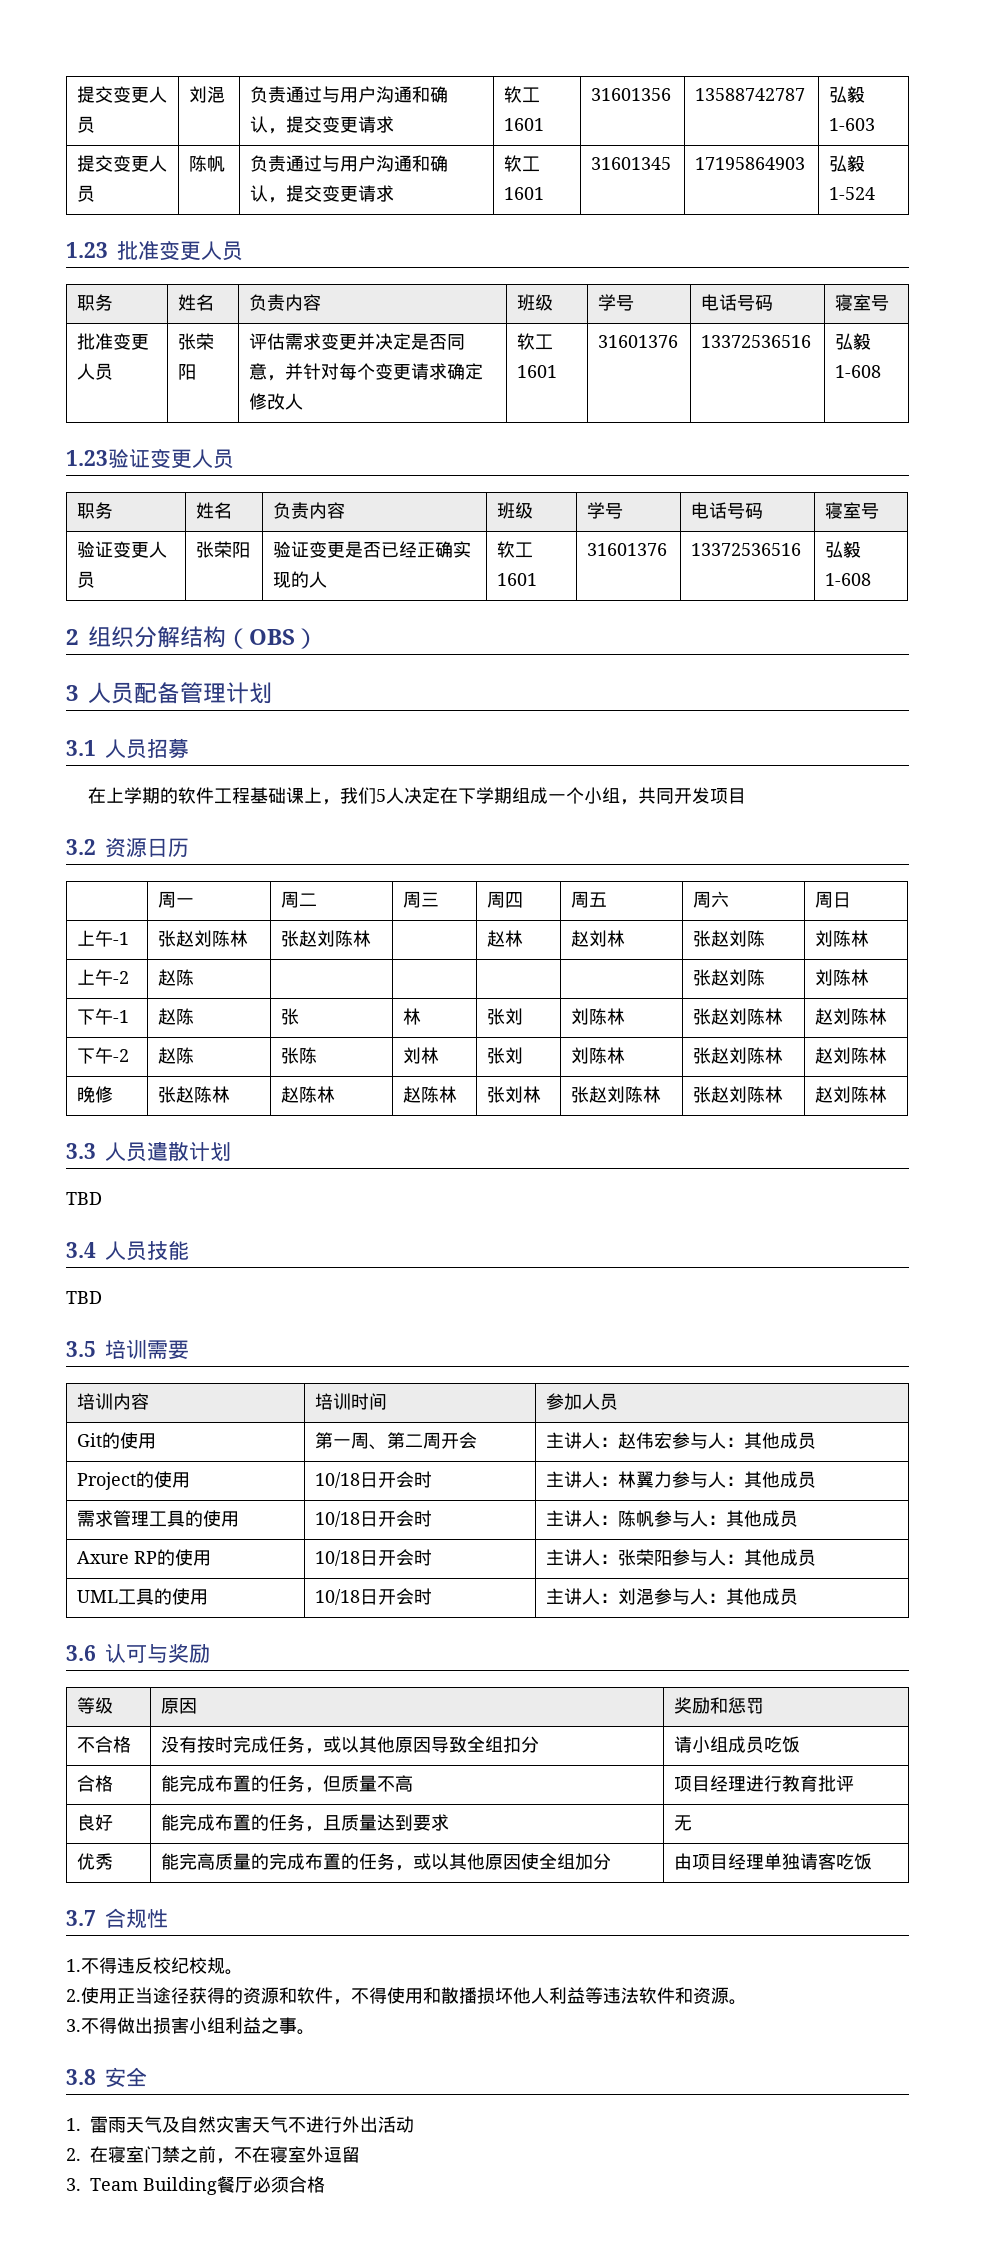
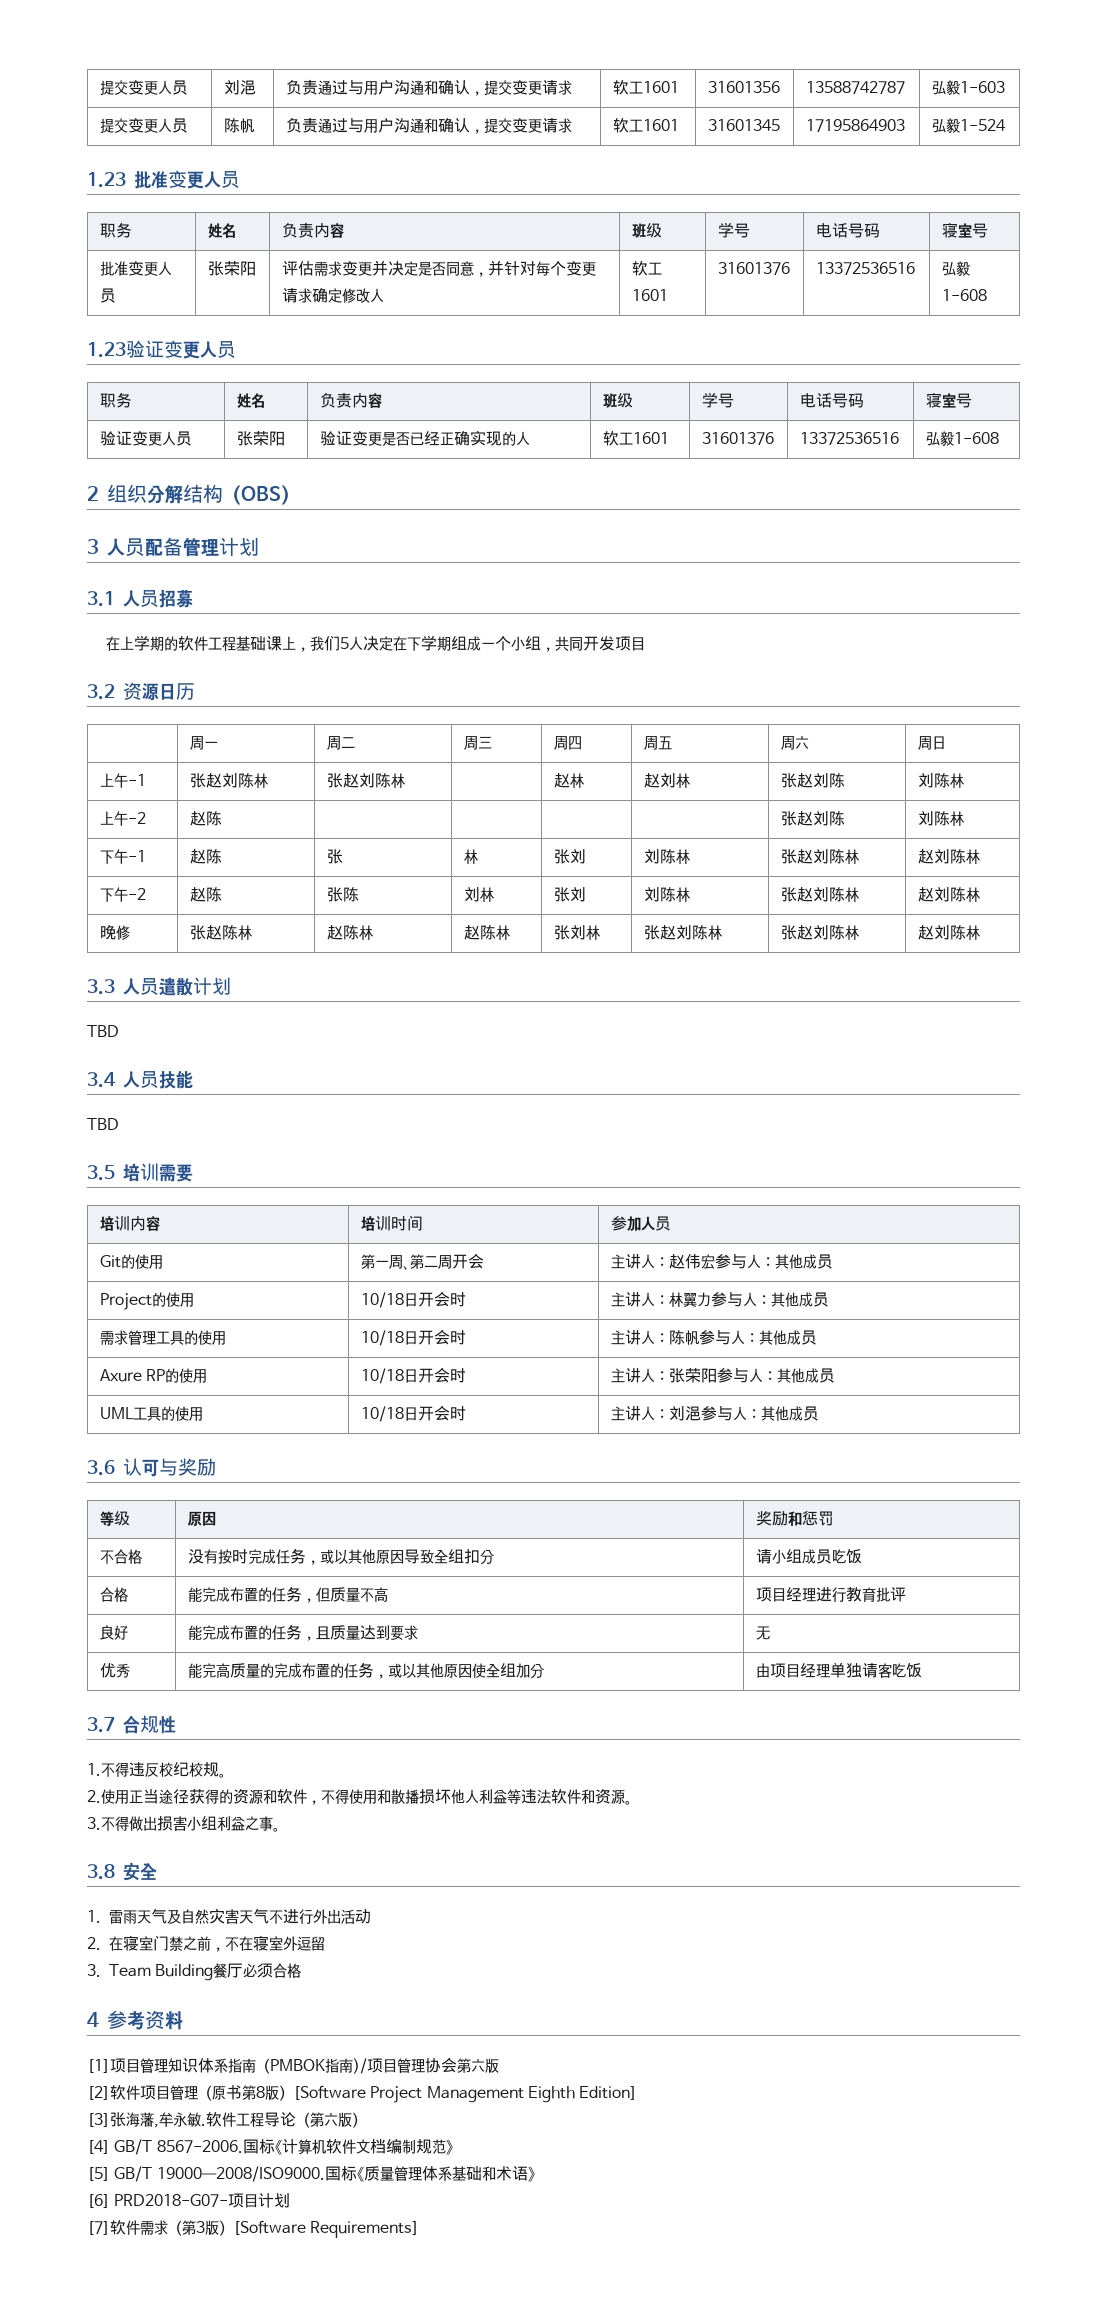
(325, 2184) none -> [87,2010,183,2030] [87,2057,499,2074] [87,2084,638,2103] [87,2111,366,2128] [87,2138,453,2155] [87,2166,535,2182] [87,2193,291,2208] [87,2219,420,2238] // 4参考资料 // [1]项目管理知识体系指南（PMBOK指南)/项目管理协会第六版 // [2]软件项目管理（原书第8版）[Software Project Management Eighth Edition] // [3]张海藩,牟永敏.软件工程导论（第六版） // [4] GB/T 8567-2006.国标《计算机软件文档编制规范》 // [5] GB/T 19000—2008/ISO9000.国标《质量管理体系基础和术语》 // [6] PRD2018-G07-项目计划 // [7]软件需求（第3版）[Software Requirements]

